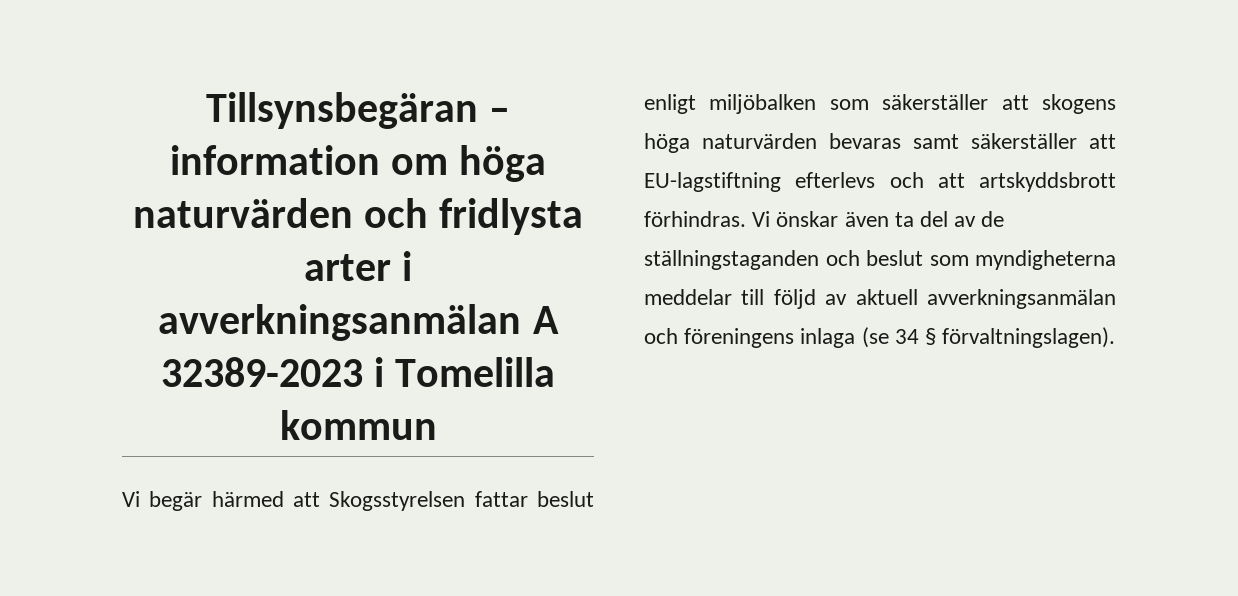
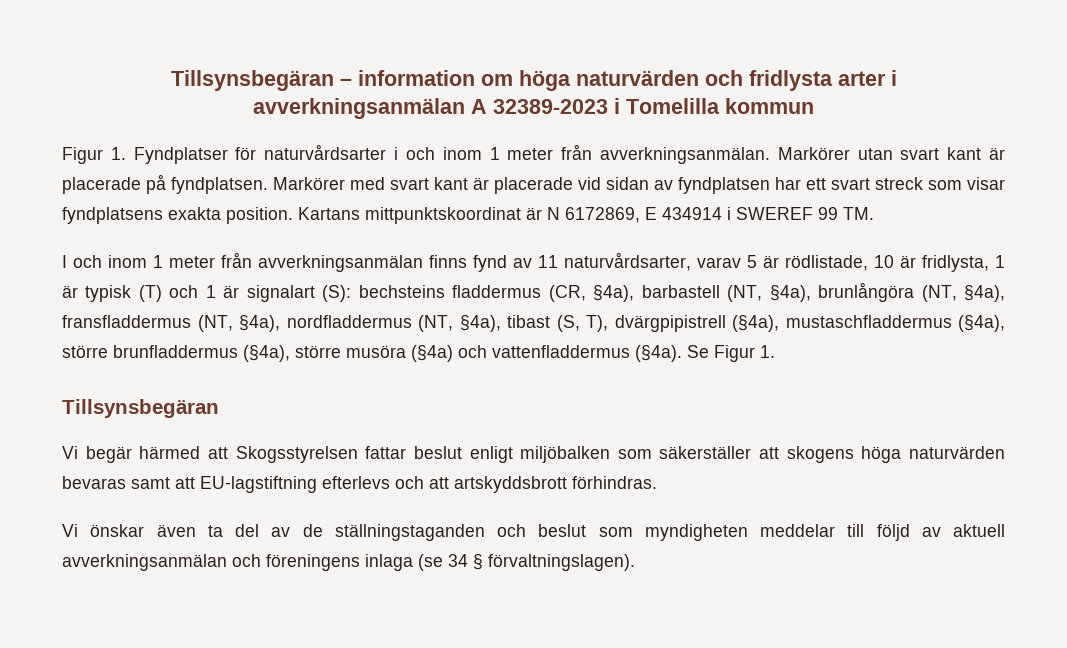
(437, 425) none -> [62,144,1005,164] [62,174,1005,194] [62,207,874,224] [62,252,1005,272] [62,282,1006,302] [62,315,1005,332] [62,345,775,362] [62,399,219,418] // Figur 1. Fyndplatser för naturvårdsarter i och inom 1 meter från avverkningsanmälan. Markörer utan svart kant är placerade på fyndplatsen. Markörer med svart kant är placerade vid sidan av fyndplatsen har ett svart streck som visar fyndplatsens exakta position. Kartans mittpunktskoordinat är N 6172869, E 434914 i SWEREF 99 TM. // I och inom 1 meter från avverkningsanmälan finns fynd av 11 naturvårdsarter, varav 5 är rödlistade, 10 är fridlysta, 1 är typisk (T) och 1 är signalart (S): bechsteins fladdermus (CR, §4a), barbastell (NT, §4a), brunlångöra (NT, §4a), fransfladdermus (NT, §4a), nordfladdermus (NT, §4a), tibast (S, T), dvärgpipistrell (§4a), mustaschfladdermus (§4a), större brunfladdermus (§4a), större musöra (§4a) och vattenfladdermus (§4a). Se Figur 1. // Tillsynsbegäran
[971,133,1077,149] säkerställer -> (170, 483) none
(746, 219) none -> (657, 482) //
[975,250,1116,270] myndigheterna -> [644,524,748,541] myndigheten

